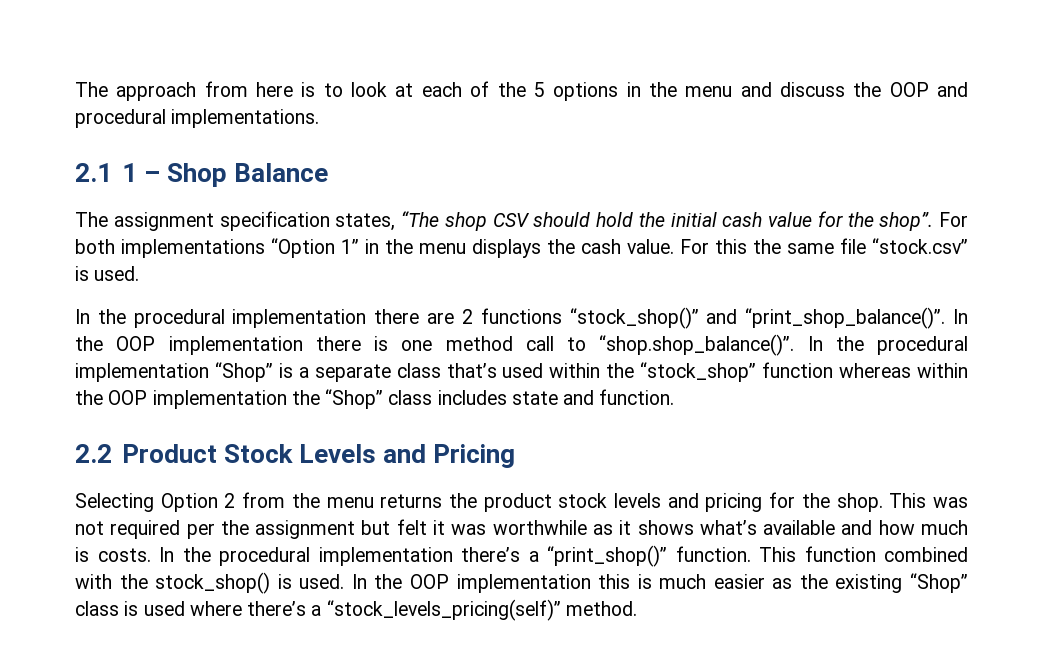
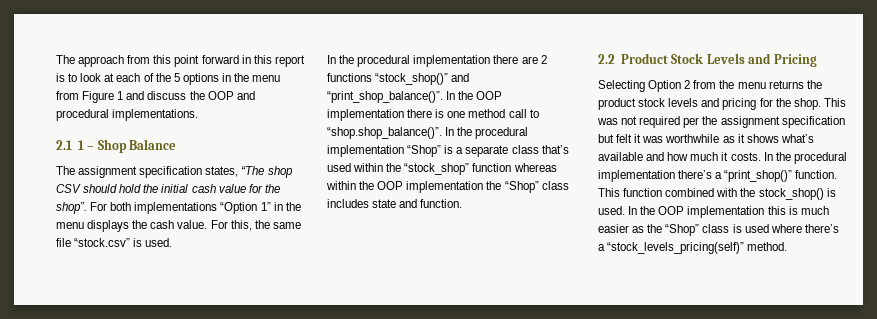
[256,82,294,97] here -> [153,55,305,67] this point forward in this report
(733, 91) none -> [56,91,124,103] from Figure 1
[715,239,747,254] this -> [230,220,252,231] this,
(356, 529) none -> [781,116,845,128] specification
[75,547,89,562] is -> [721,152,729,161] it
[835,574,903,593] existing -> (663, 228) none

